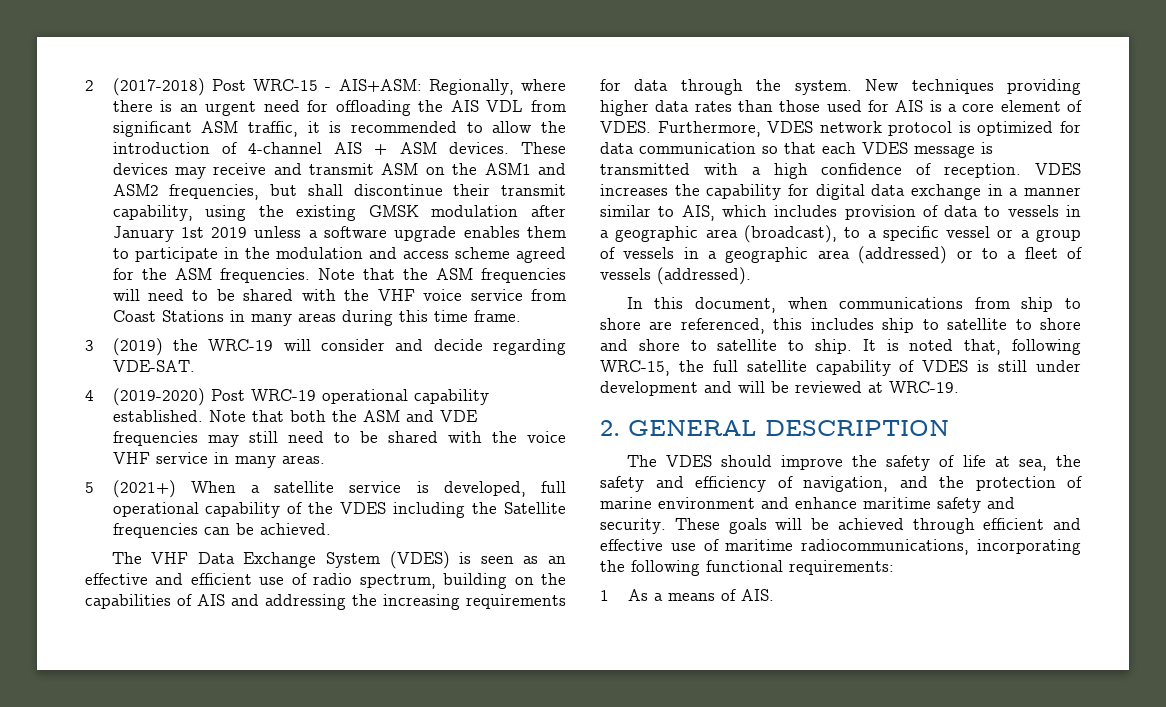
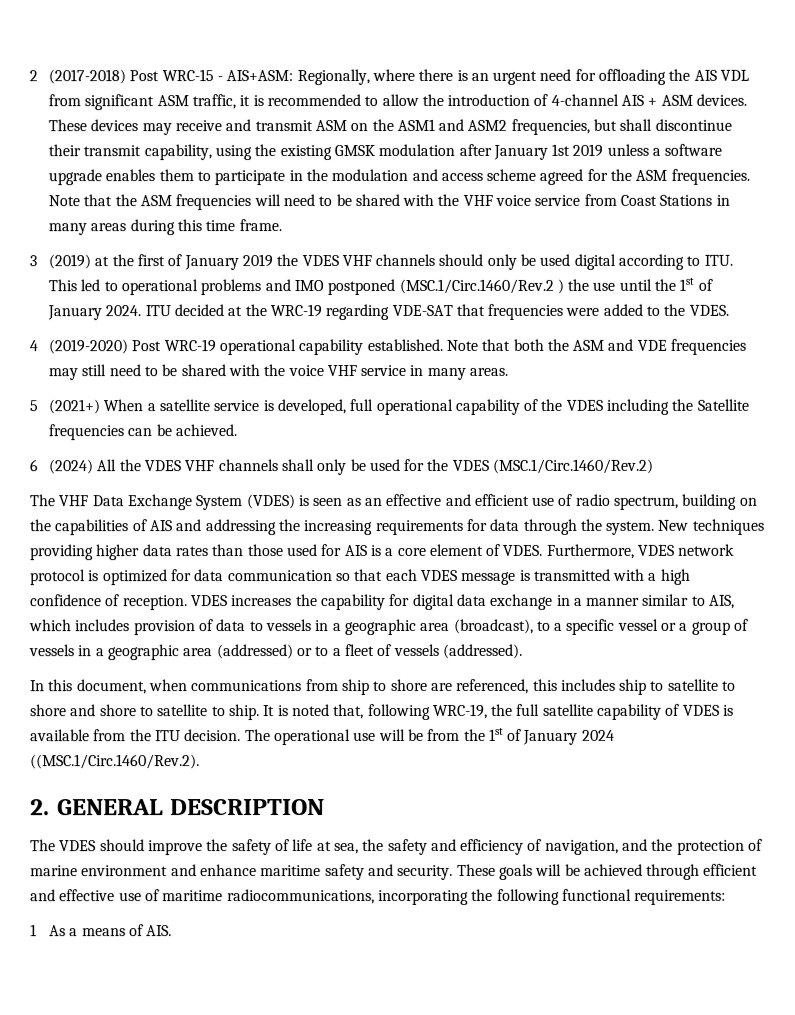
[172,339,566,355] [112,360,195,372] the WRC-19 will consider and decide regarding VDE-SAT. -> [94,253,733,271] [47,277,713,296] [46,303,729,321] at the first of January 2019 the VDES VHF channels should only be used digital according to ITU. This led to operational problems and IMO postponed (MSC.1/Circ.1460/Rev.2 ) the use until the 1st of January 2024. ITU decided at the WRC-19 regarding VDE-SAT that frequencies were added to the VDES.
(331, 529) none -> [29,458,654,476] // 6 (2024) All the VDES VHF channels shall only be used for the VDES (MSC.1/Circ.1460/Rev.2)
[600,360,670,376] WRC-15, -> [432,703,488,719] WRC-19,
[998,360,1081,372] [600,381,959,396] still under development and will be reviewed at WRC-19. -> [30,727,615,746] [30,754,200,770] available from the ITU decision. The operational use will be from the 1st of January 2024 ((MSC.1/Circ.1460/Rev.2).

